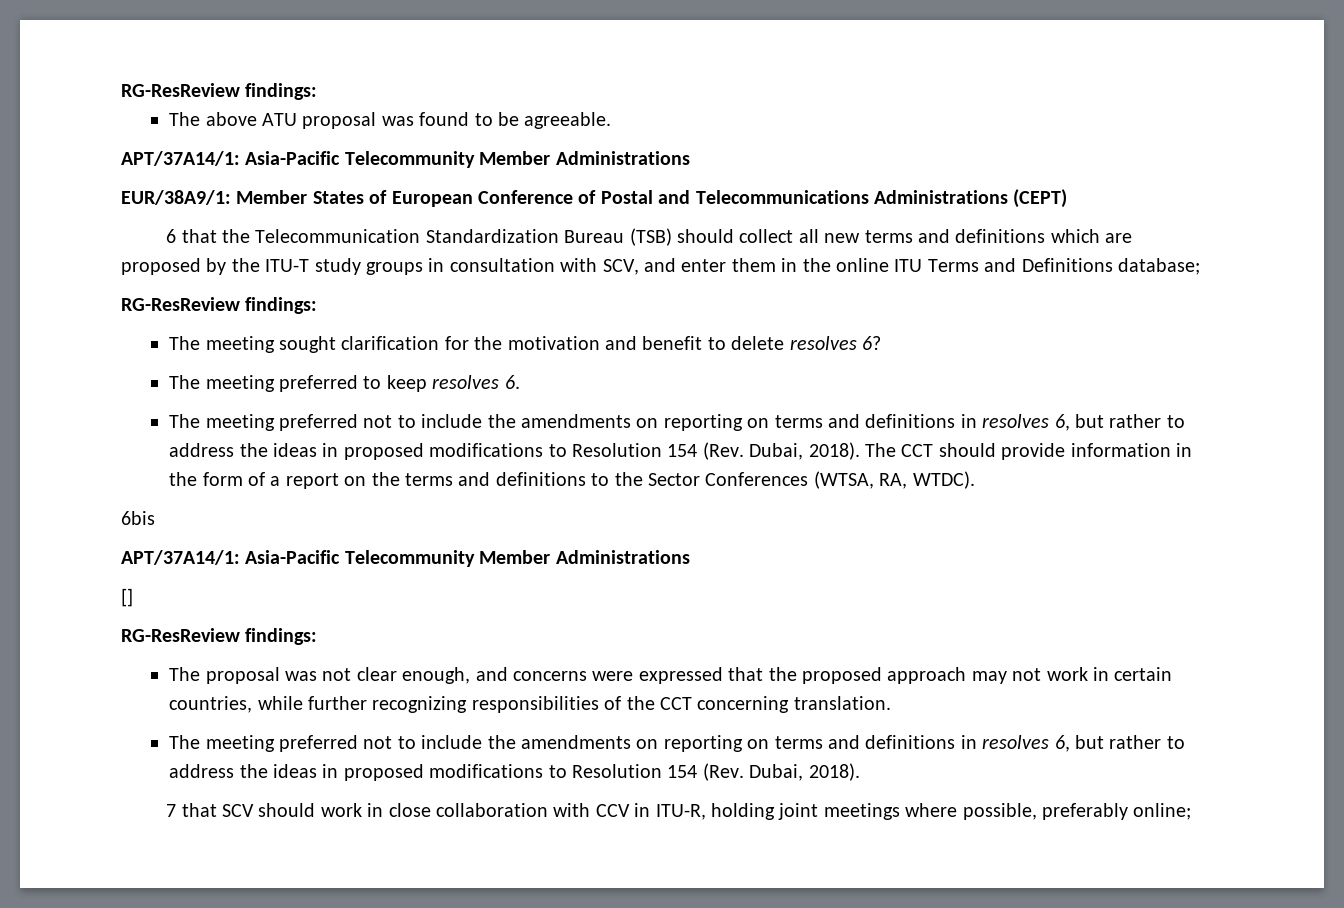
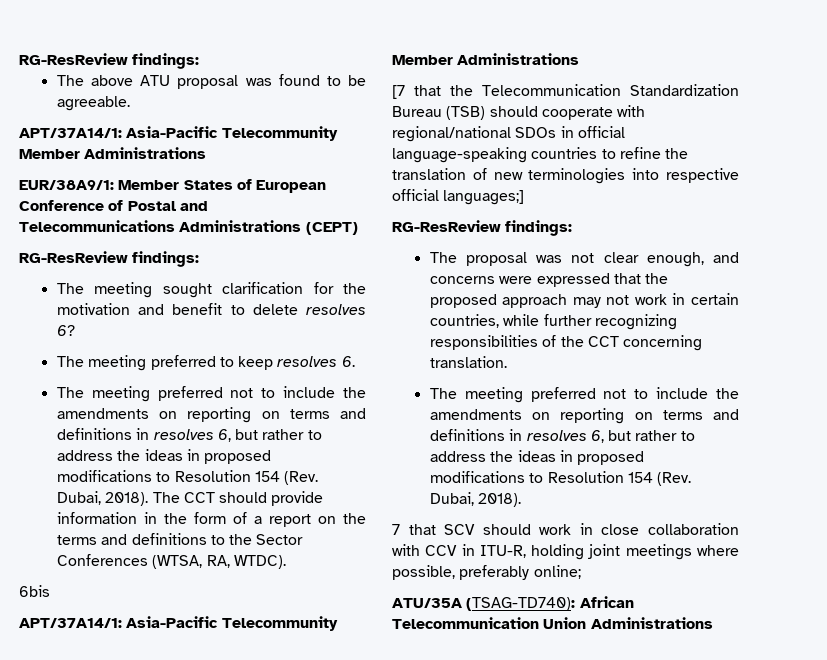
[166,228,1133,246] [121,258,1200,275] // 6 that the Telecommunication Standardization Bureau (TSB) should collect all new terms and definitions which are proposed by the ITU-T study groups in consultation with SCV, and enter them in the online ITU Terms and Definitions database; -> (358, 228) none
[121,588,133,607] [] -> [392,84,739,99] [392,105,646,120] [392,126,625,142] [392,147,689,163] [392,168,739,184] [392,189,525,205] [7 that the Telecommunication Standardization Bureau (TSB) should cooperate with regional/national SDOs in official language-speaking countries to refine the translation of new terminologies into respective official languages;]
(1192, 811) none -> [392,596,634,611] [392,617,713,629] // ATU/35A (TSAG-TD740): African Telecommunication Union Administrations

